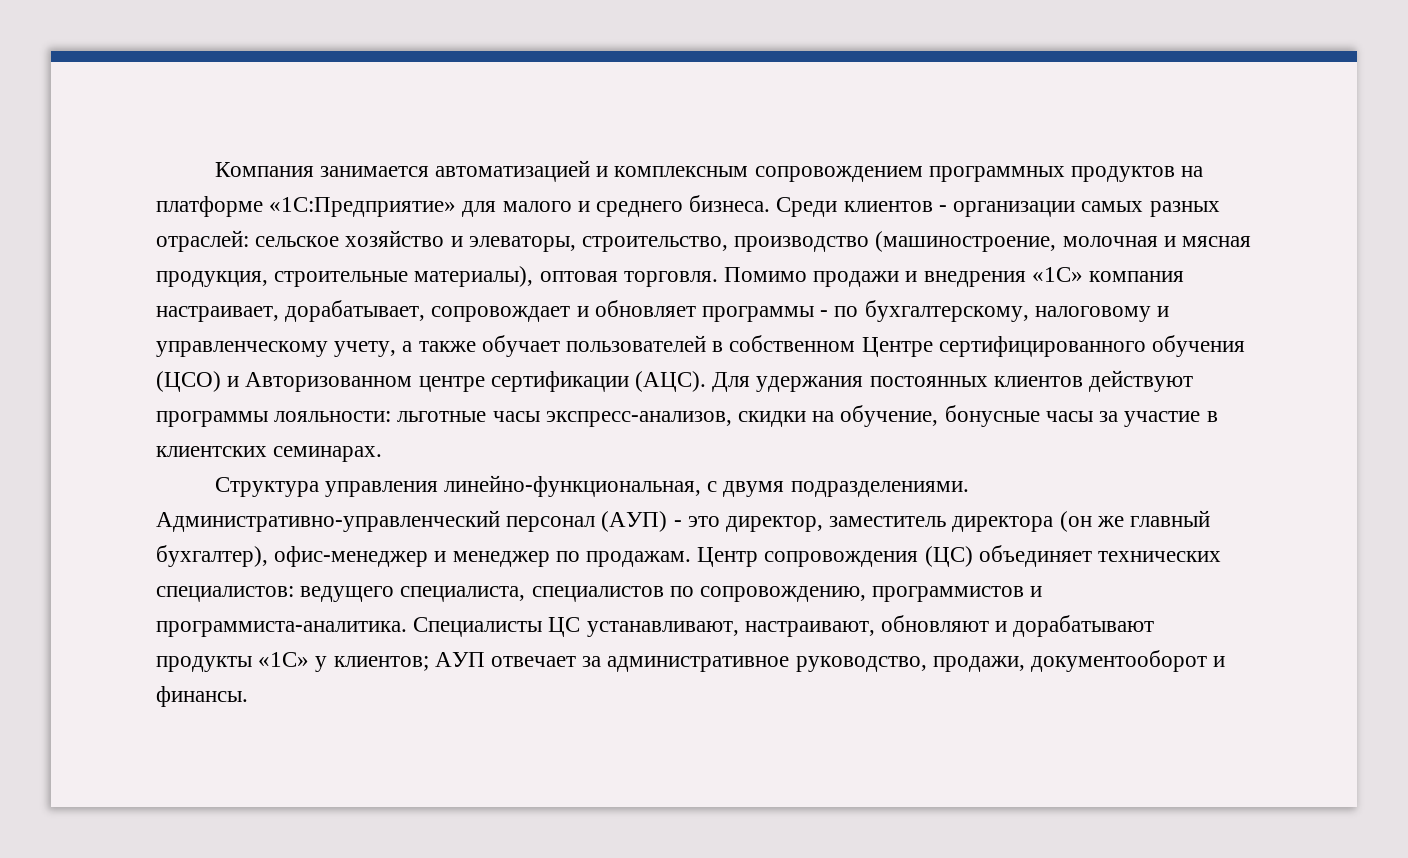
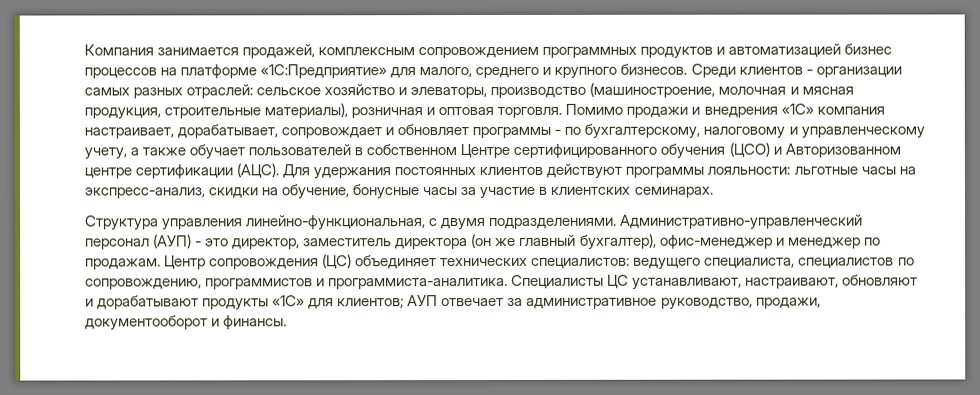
[435,160,609,182] автоматизацией и -> [242,44,316,59] продажей,
[1181,166,1204,177] [156,195,771,217] на платформе «1С:Предприятие» для малого и среднего бизнеса. -> [716,43,893,58] [84,63,688,79] и автоматизацией бизнес процессов на платформе «1С:Предприятие» для малого, среднего и крупного бизнесов.
[582,236,729,252] строительство, -> (488, 93) none
(534, 276) none -> [351,107,436,119] розничная и
[545,411,732,427] экспресс-анализов, -> [898,166,916,175] [84,187,206,199] на экспресс-анализ,
[315,656,328,672] у -> [308,298,335,310] для

